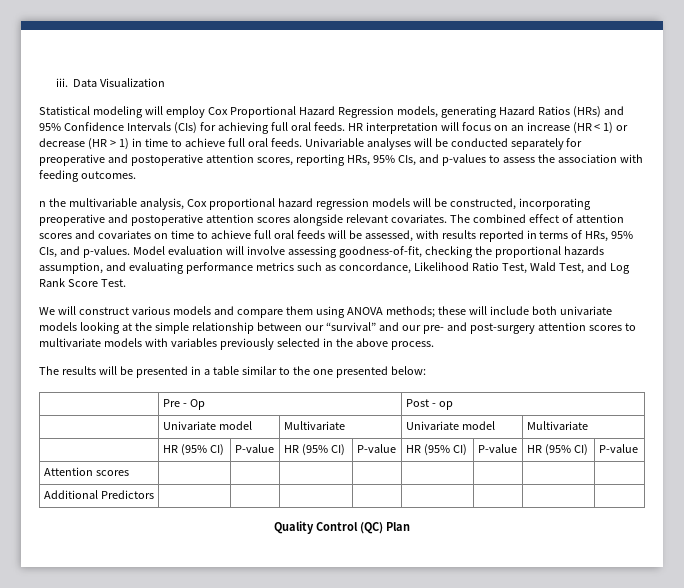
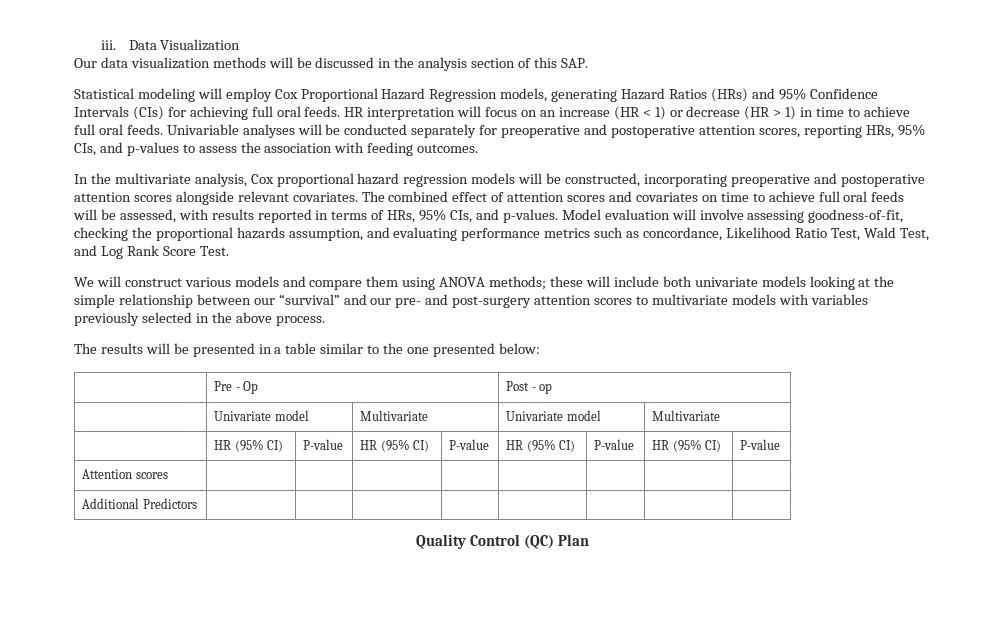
(166, 82) none -> [74,57,588,71] // Our data visualization methods will be discussed in the analysis section of this SAP.
[39,198,137,207] n the multivariable -> [74,173,191,184] In the multivariate

